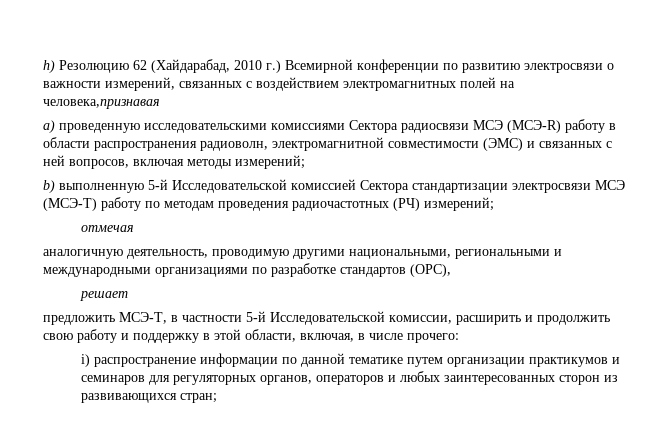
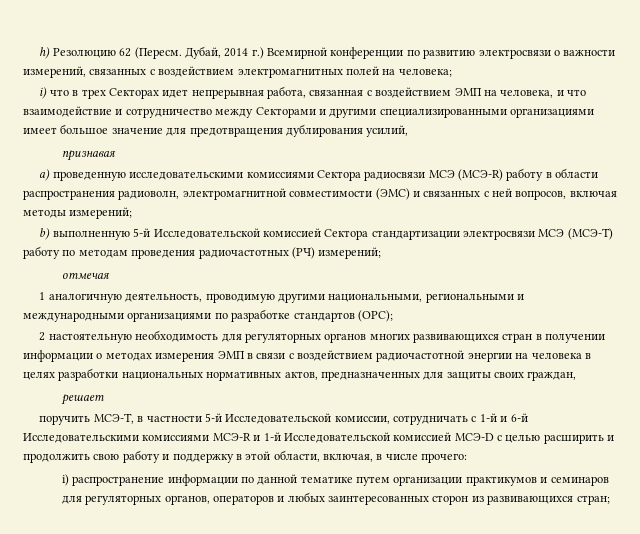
[151,59,262,73] (Хайдарабад, 2010 -> [134,46,249,59] (Пересм. Дубай, 2014
[43,99,160,109] человека,признавая -> [398,69,452,77] [39,86,587,99] [23,106,594,118] [23,124,409,137] [61,150,116,161] человека; // i) что в трех Секторах идет непрерывная работа, связанная с воздействием ЭМП на человека, и что взаимодействие и сотрудничество между Секторами и другими специализированными организациями имеет большое значение для предотвращения дублирования усилий, // признавая
(135, 228) none -> [39,292,46,300] 1
[410,264,451,277] (ОРС), -> [357,310,393,322] [39,330,606,343] [23,350,591,362] [23,368,577,381] (ОРС); // 2 настоятельную необходимость для регуляторных органов многих развивающихся стран в получении информации о методах измерения ЭМП в связи с воздействием радиочастотной энергии на человека в целях разработки национальных нормативных актов, предназначенных для защиты своих граждан,
[43,315,115,325] предложить -> [39,415,91,425] поручить
(452, 319) none -> [393,413,528,425] [23,432,541,443] сотрудничать с 1-й и 6-й Исследовательскими комиссиями МСЭ-R и 1-й Исследовательской комиссией МСЭ-D с целью

